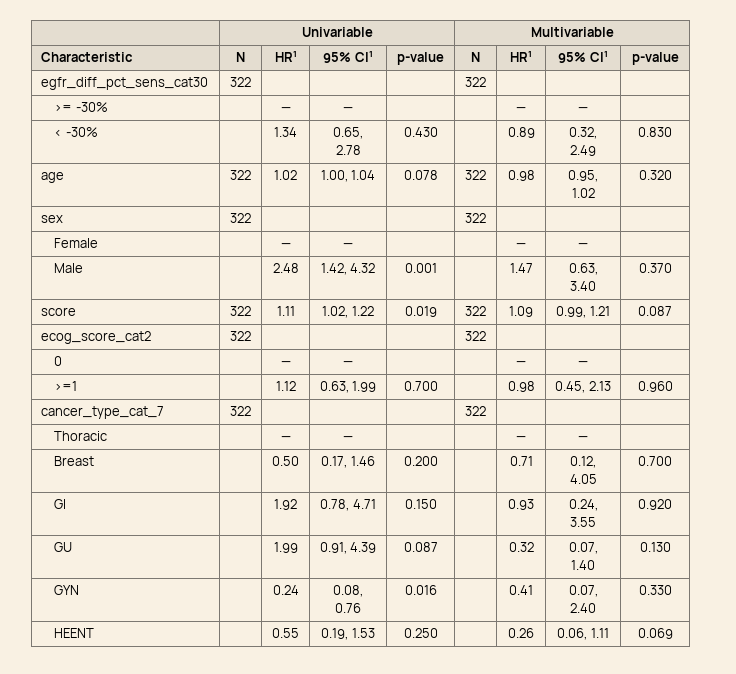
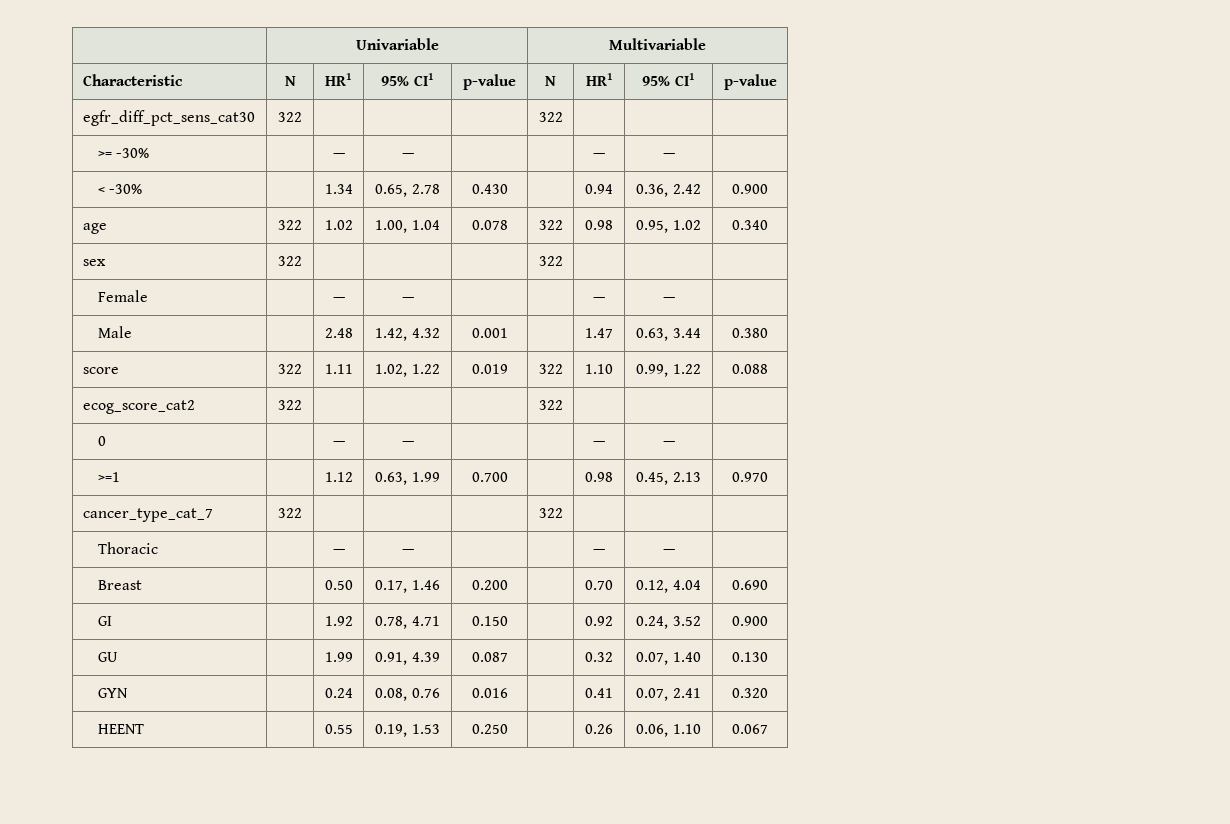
[507,127,535,138] [569,127,597,139] [570,145,596,156] [638,127,672,137] 0.89 | 0.32, 2.49 | 0.830 -> [585,184,613,194] [636,184,701,197] [732,184,768,194] 0.94 | 0.36, 2.42 | 0.900
[638,170,672,180] 0.320 -> [732,220,768,230] 0.340
[570,281,596,291] [638,263,672,273] 3.40 | 0.370 -> [672,328,701,338] [732,328,768,338] 3.44 | 0.380
[509,306,533,317] 1.09 -> [585,364,613,374] 1.10
[589,306,610,316] [638,306,672,316] 1.21 | 0.087 -> [672,364,701,374] [732,364,768,374] 1.22 | 0.088
[637,381,673,392] 0.960 -> [732,472,768,482] 0.970
[509,456,533,466] 0.71 -> [585,580,613,590] 0.70
[569,474,597,484] [638,456,672,466] 4.05 | 0.700 -> [672,580,701,590] [732,580,768,590] 4.04 | 0.690
[508,499,534,510] 0.93 -> [585,616,613,626] 0.92
[570,517,596,527] [638,499,672,510] 3.55 | 0.920 -> [672,616,701,626] [732,616,768,626] 3.52 | 0.900
[570,603,596,613] [638,585,672,595] 2.40 | 0.330 -> [672,688,701,698] [732,688,768,698] 2.41 | 0.320
[590,628,609,638] [637,628,673,639] 1.11 | 0.069 -> [672,724,701,734] [732,724,768,734] 1.10 | 0.067

